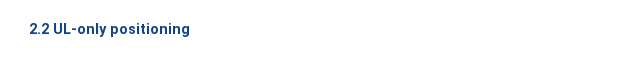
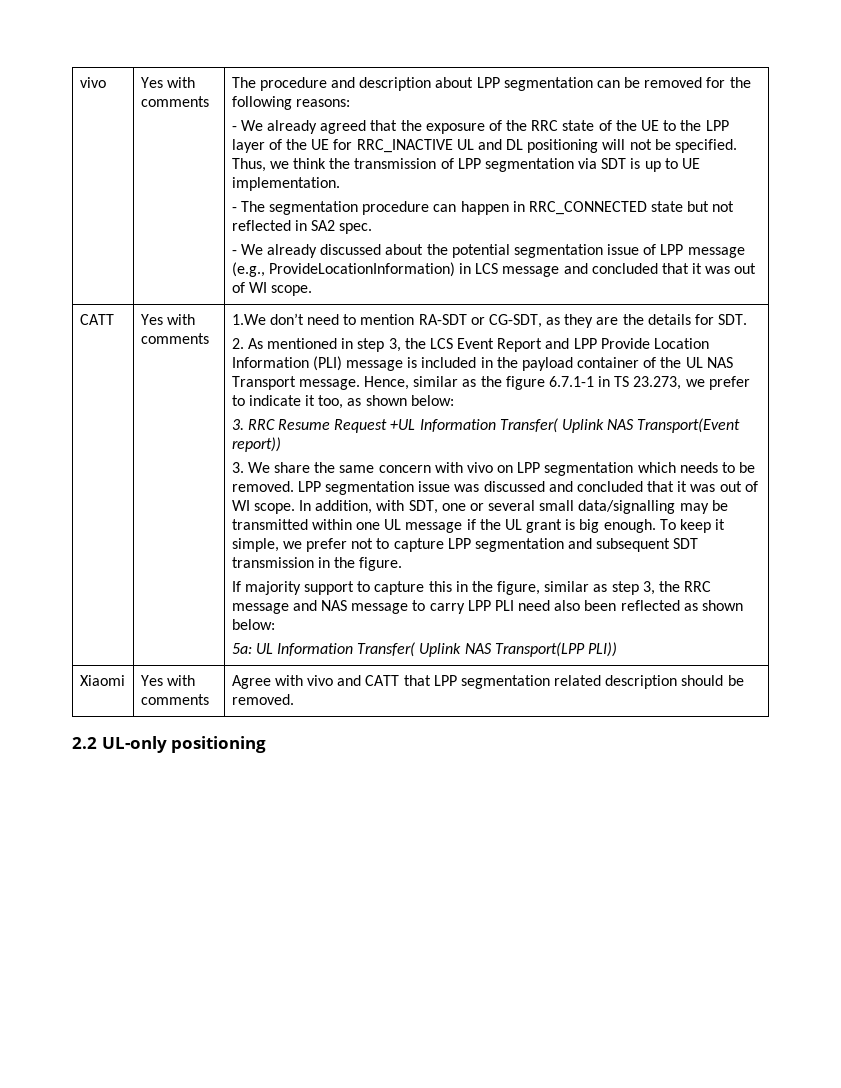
(29, 28) none -> [79,77,106,88] [140,77,195,88] [140,96,209,107] [231,77,751,91] [231,96,350,110] [231,120,729,134] [231,139,738,153] [231,158,701,172] [231,177,340,191] [231,201,735,215] [231,220,373,234] [231,244,745,258] [231,262,757,277] [231,282,312,296] [79,314,114,325] [140,314,195,325] [140,333,209,344] [231,313,748,328] [231,338,710,352] [231,356,733,371] [231,376,750,390] [231,395,454,409] [231,418,741,433] [231,437,281,452] [231,462,756,476] [231,481,758,495] [231,500,728,514] [231,519,726,533] [231,538,699,552] [231,557,403,571] [231,581,712,595] [231,600,744,614] [231,619,275,630] [231,642,617,657] [79,675,125,686] [140,675,195,686] [140,694,209,705] [231,675,744,689] [231,694,294,705] vivo | Yes with comments | The procedure and description about LPP segmentation can be removed for the following reasons: // - We already agreed that the exposure of the RRC state of the UE to the LPP layer of the UE for RRC_INACTIVE UL and DL positioning will not be specified. Thus, we think the transmission of LPP segmentation via SDT is up to UE implementation. // - The segmentation procedure can happen in RRC_CONNECTED state but not reflected in SA2 spec. // - We already discussed about the potential segmentation issue of LPP message (e.g., ProvideLocationInformation) in LCS message and concluded that it was out of WI scope. // CATT | Yes with comments | 1.We don’t need to mention RA-SDT or CG-SDT, as they are the details for SDT. // 2. As mentioned in step 3, the LCS Event Report and LPP Provide Location Information (PLI) message is included in the payload container of the UL NAS Transport message. Hence, similar as the figure 6.7.1-1 in TS 23.273, we prefer to indicate it too, as shown below: // 3. RRC Resume Request +UL Information Transfer( Uplink NAS Transport(Event report)) // 3. We share the same concern with vivo on LPP segmentation which needs to be removed. LPP segmentation issue was discussed and concluded that it was out of WI scope. In addition, with SDT, one or several small data/signalling may be transmitted within one UL message if the UL grant is big enough. To keep it simple, we prefer not to capture LPP segmentation and subsequent SDT transmission in the figure. // If majority support to capture this in the figure, similar as step 3, the RRC message and NAS message to carry LPP PLI need also been reflected as shown below: // 5a: UL Information Transfer( Uplink NAS Transport(LPP PLI)) // Xiaomi | Yes with comments | Agree with vivo and CATT that LPP segmentation related description should be removed. //

